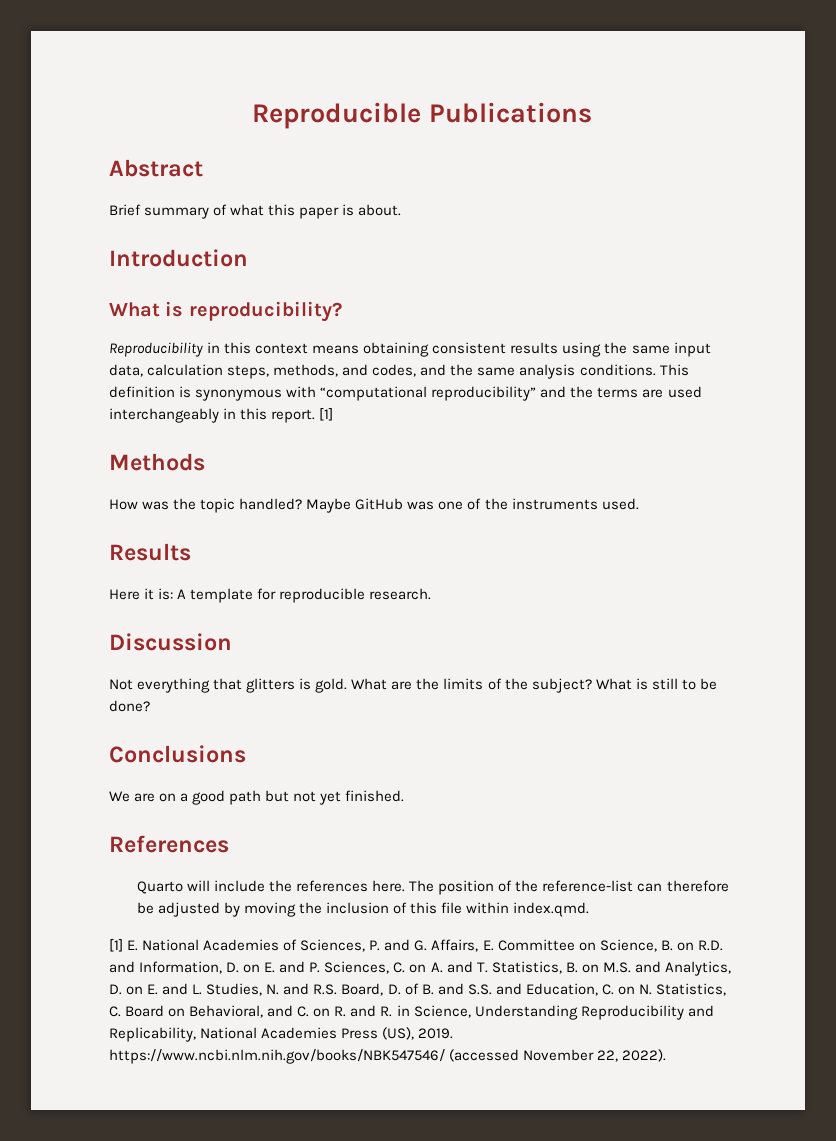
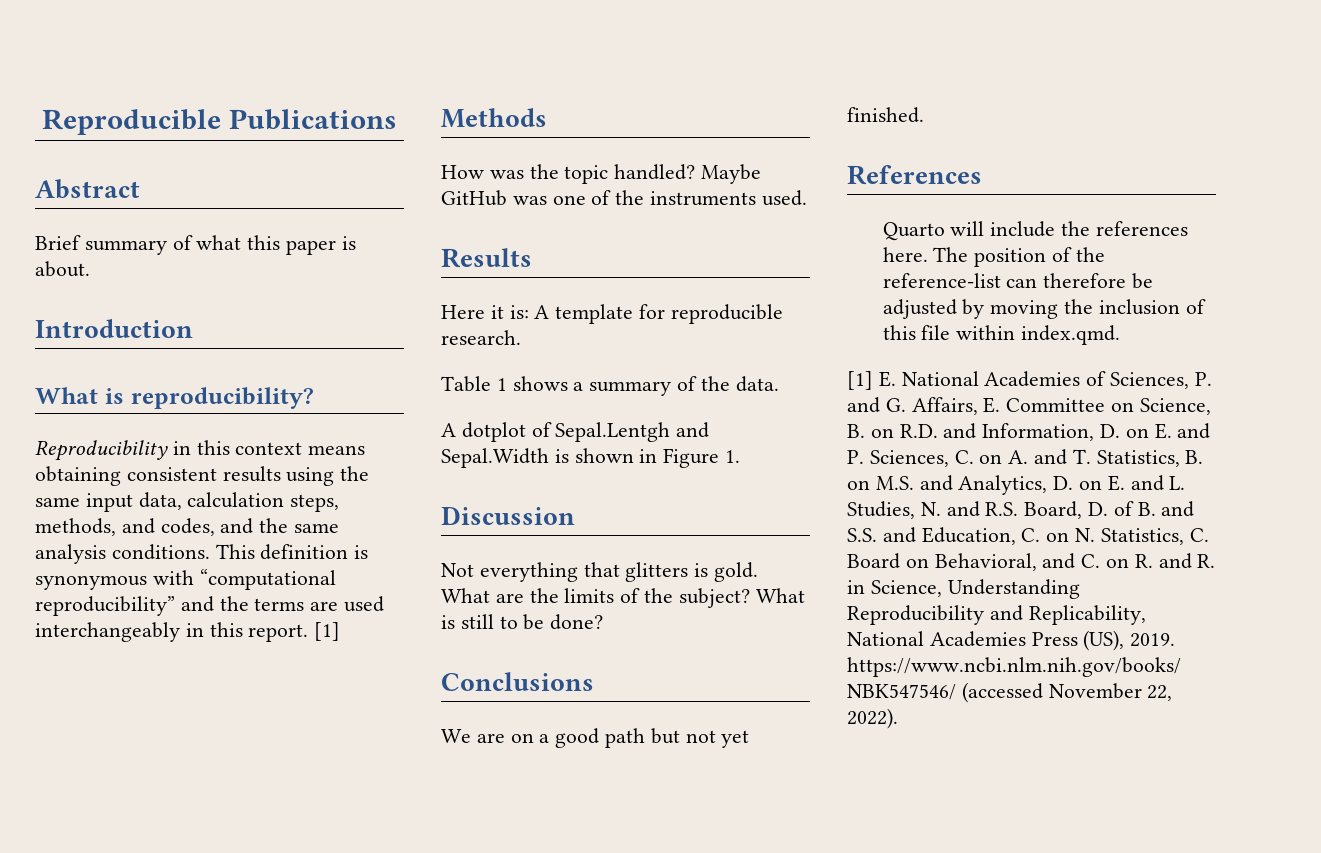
(432, 594) none -> [441,376,779,396] [441,422,710,442] [441,448,741,468] // Table 1 shows a summary of the data. // A dotplot of Sepal.Lentgh and Sepal.Width is shown in Figure 1.

